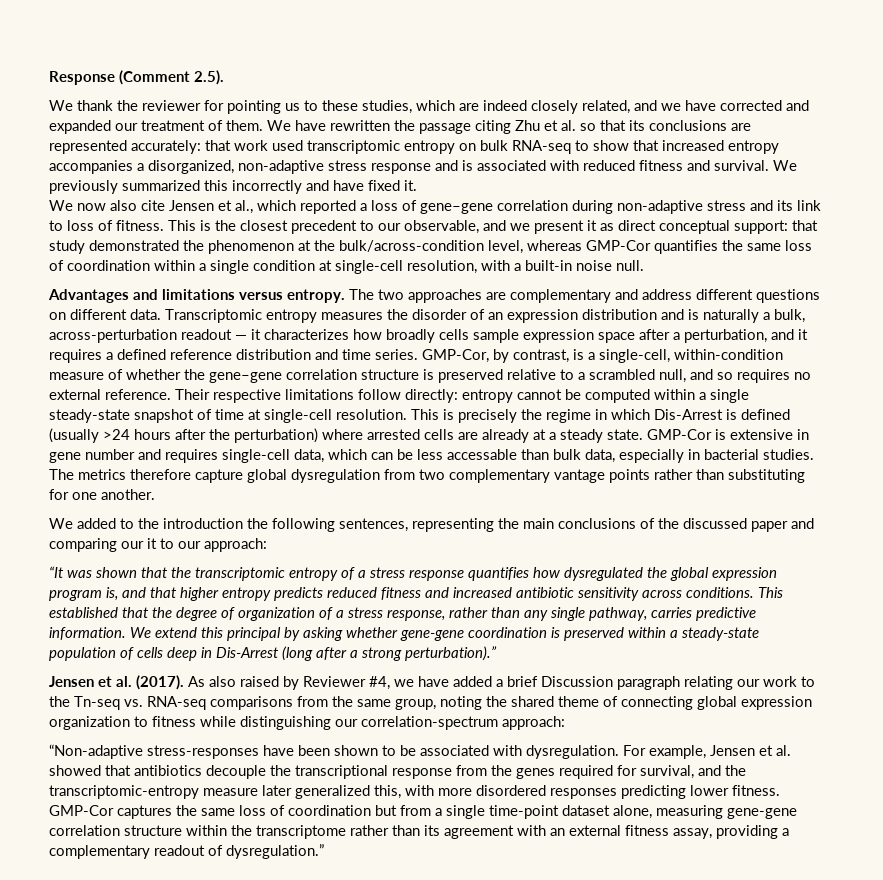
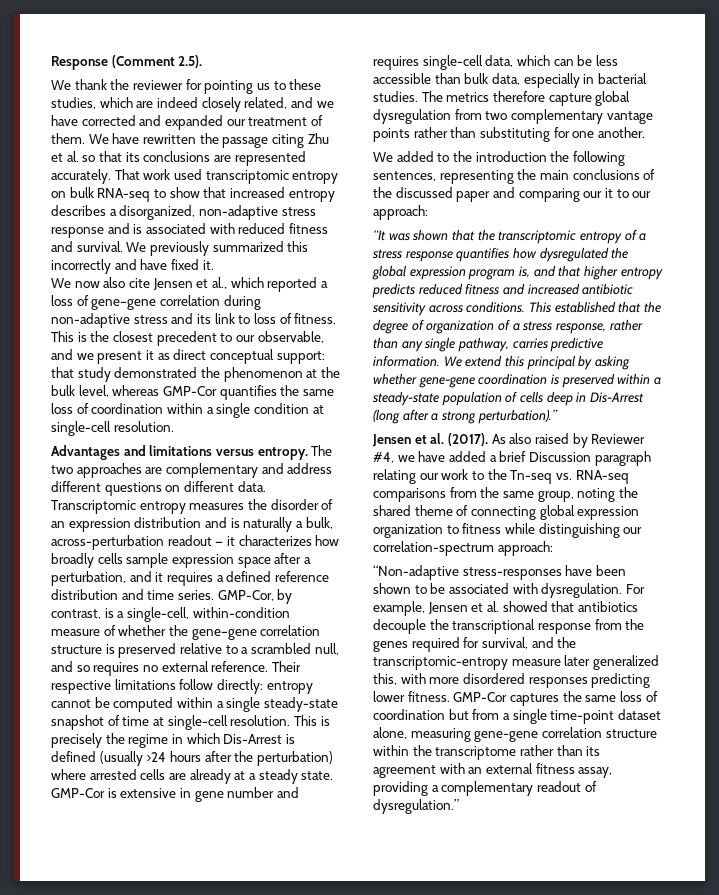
[131,140,231,154] accurately: that -> [51,169,140,184] accurately. That
[49,160,133,174] accompanies -> [51,205,106,216] describes
[339,240,484,252] bulk/across-condition -> [51,385,75,396] bulk
[407,260,644,274] resolution, with a built-in noise null. -> [113,421,174,432] resolution.
[447,449,517,460] accessable -> [373,73,431,84] accessible

